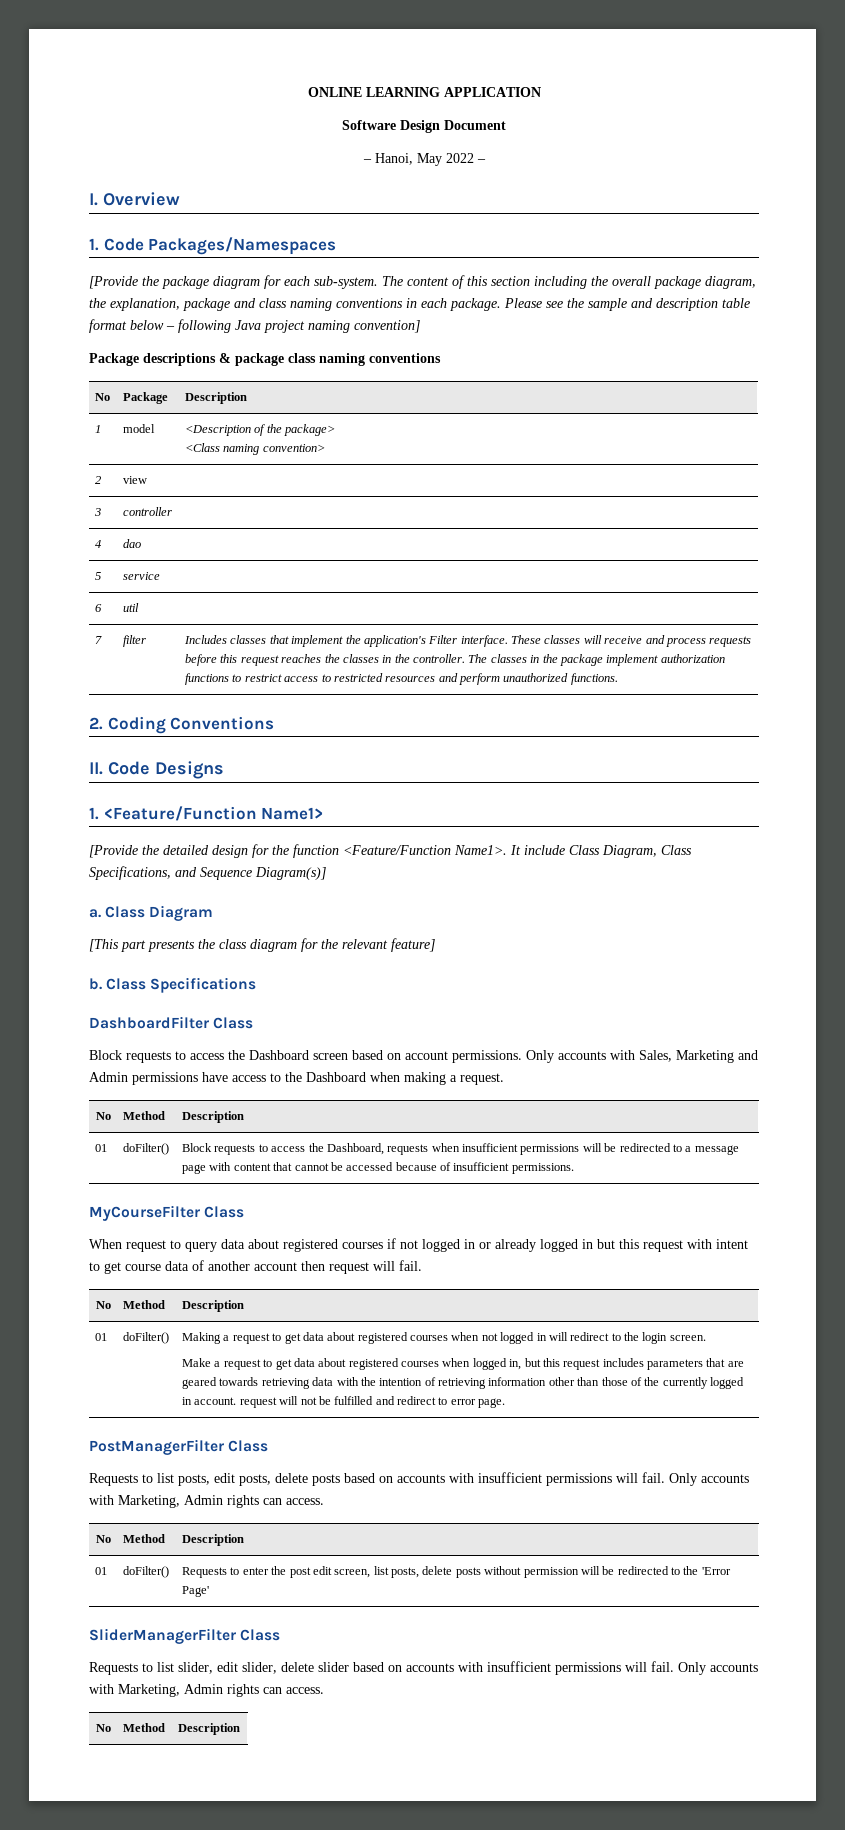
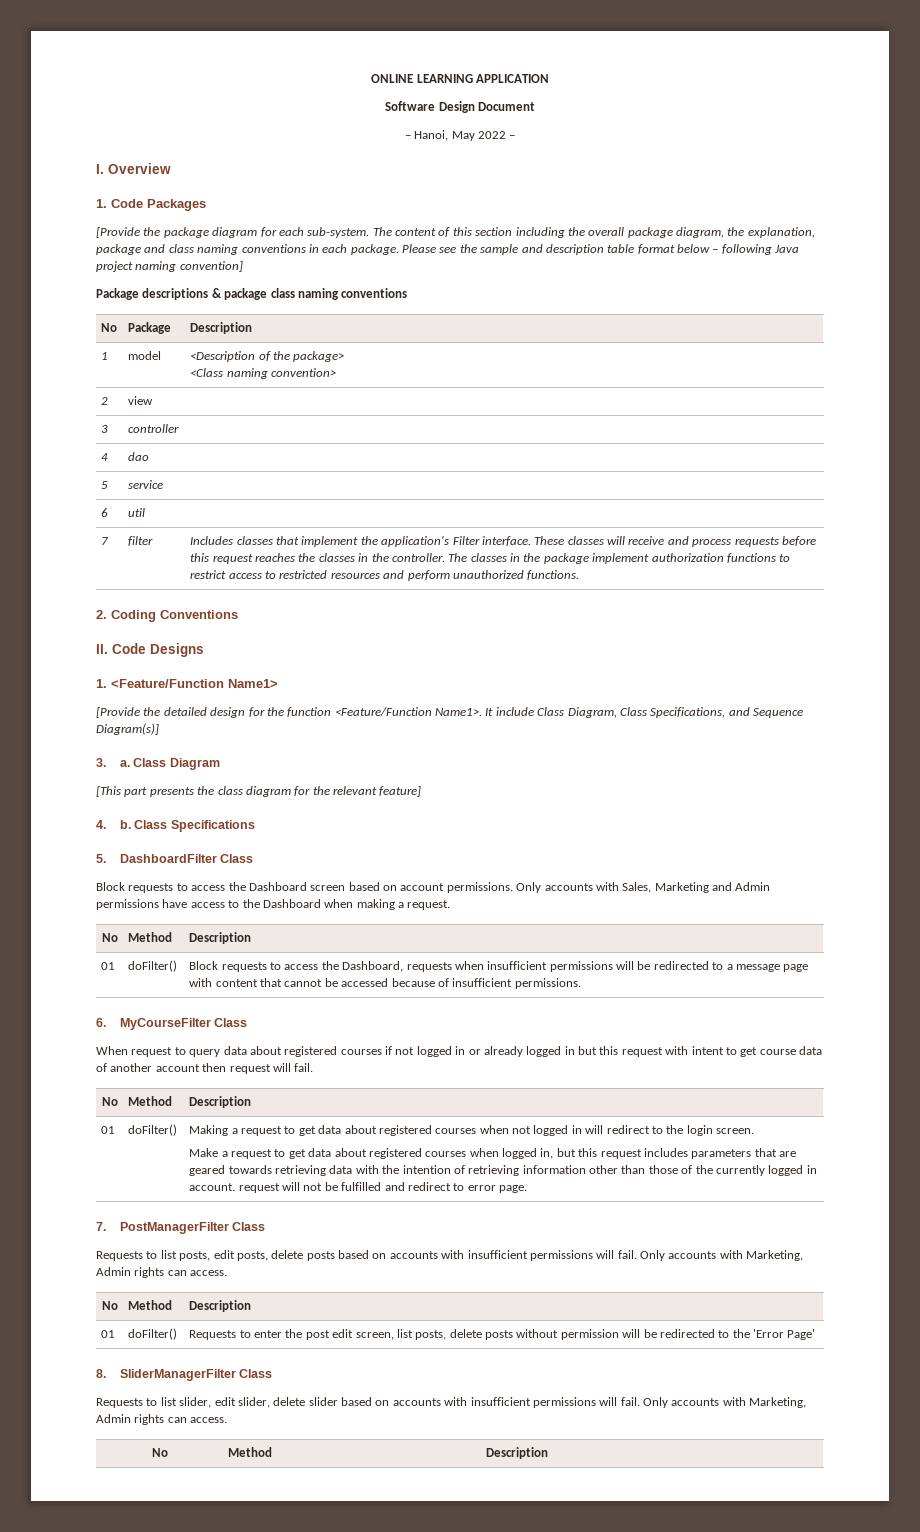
[148,237,337,255] Packages/Namespaces -> [147,199,206,211] Packages
(326, 873) none -> [96,758,106,767] 3.
(435, 945) none -> [96,820,106,829] 4.
(257, 985) none -> [96,854,106,863] 5.
(574, 1168) none -> [96,1018,106,1027] 6.
(506, 1403) none -> [96,1222,106,1231] 7.
(210, 1591) none -> [96,1369,106,1378] 8.

